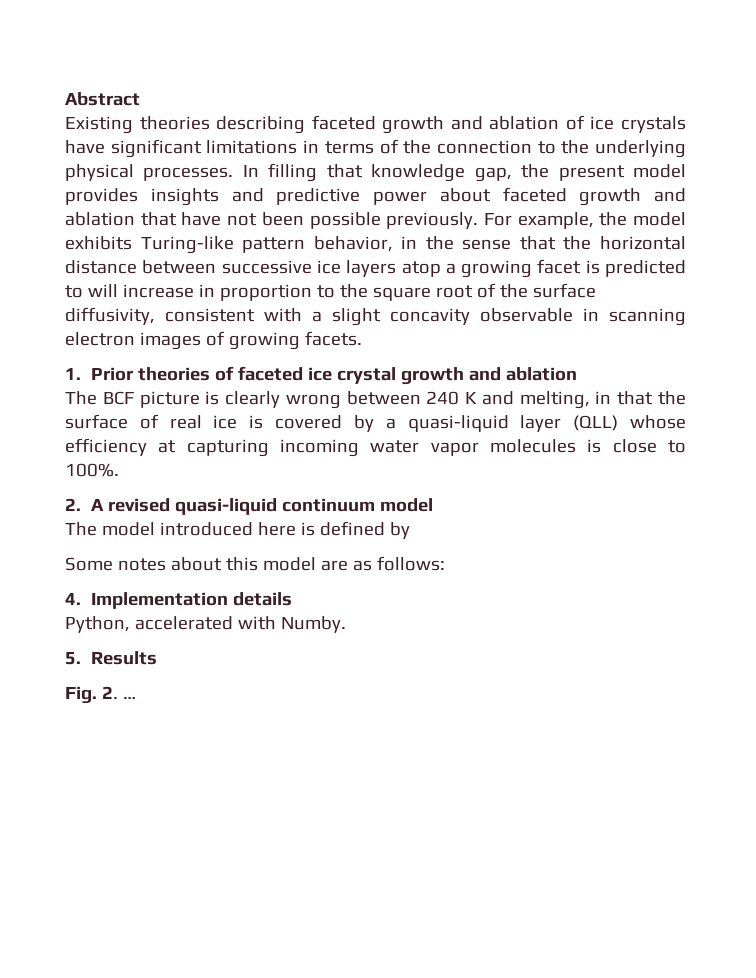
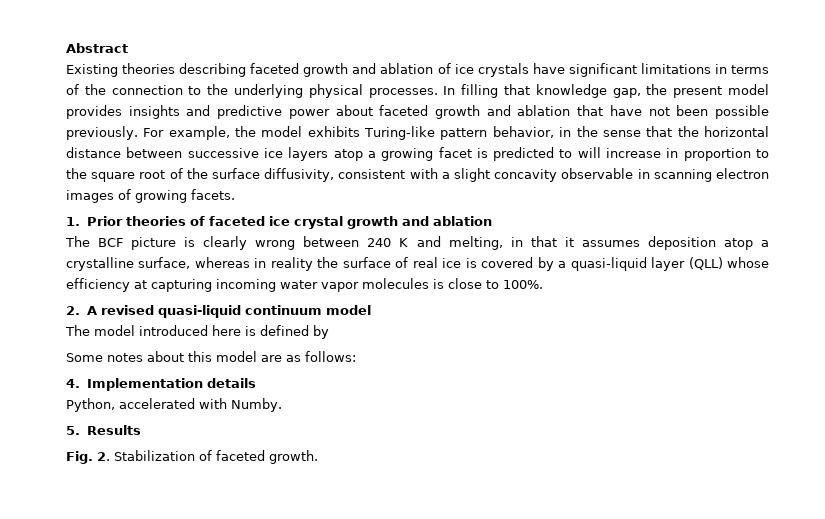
(654, 398) none -> [564,236,769,250] [66,257,313,271] it assumes deposition atop a crystalline surface, whereas in reality
[122,697,136,699] … -> [114,450,318,464] Stabilization of faceted growth.

